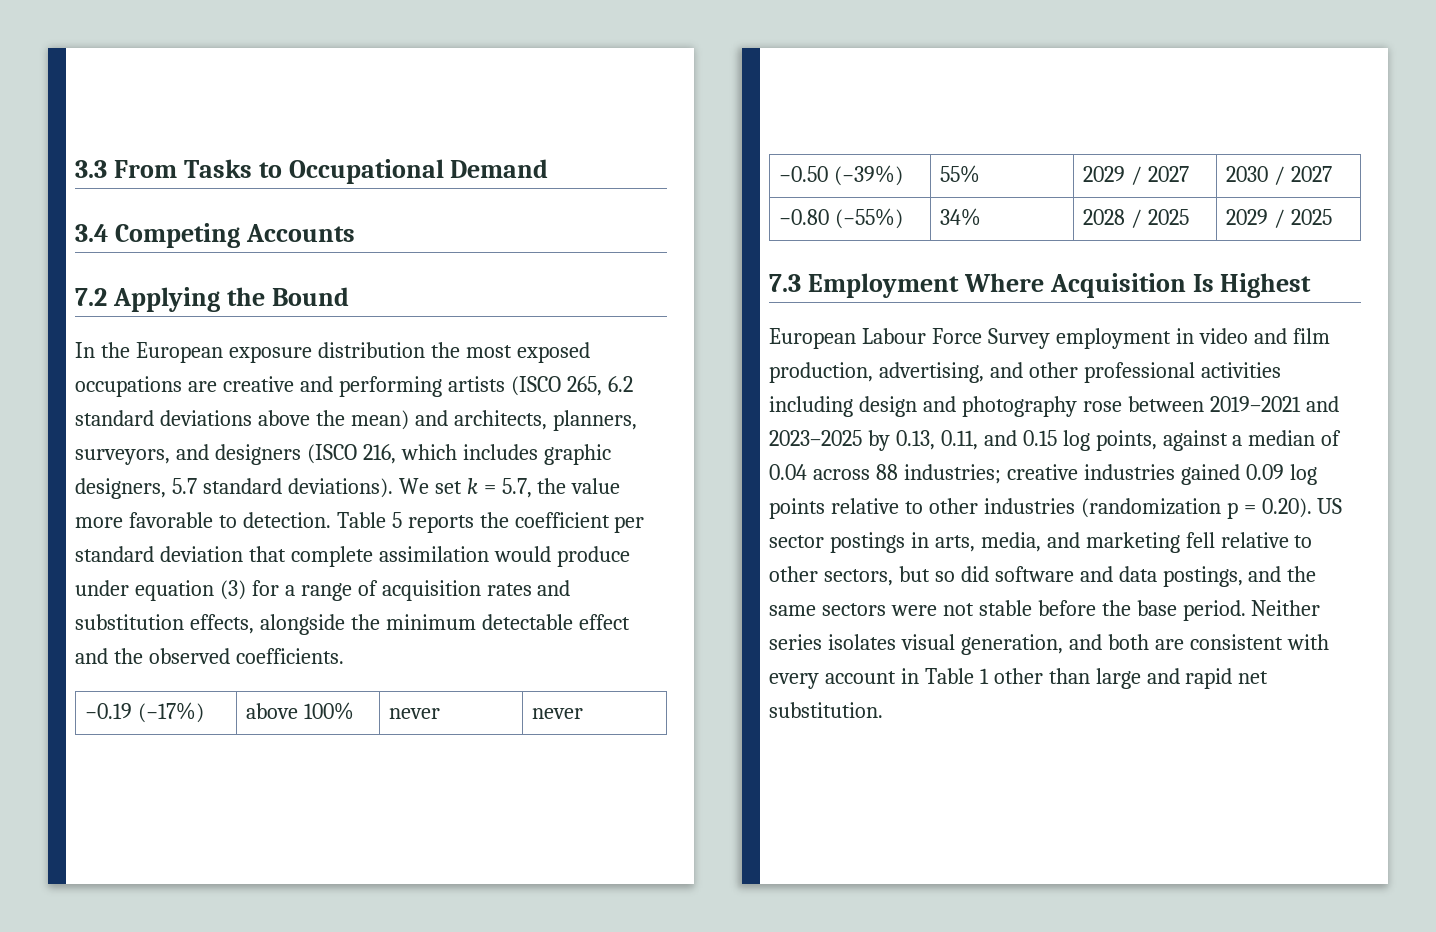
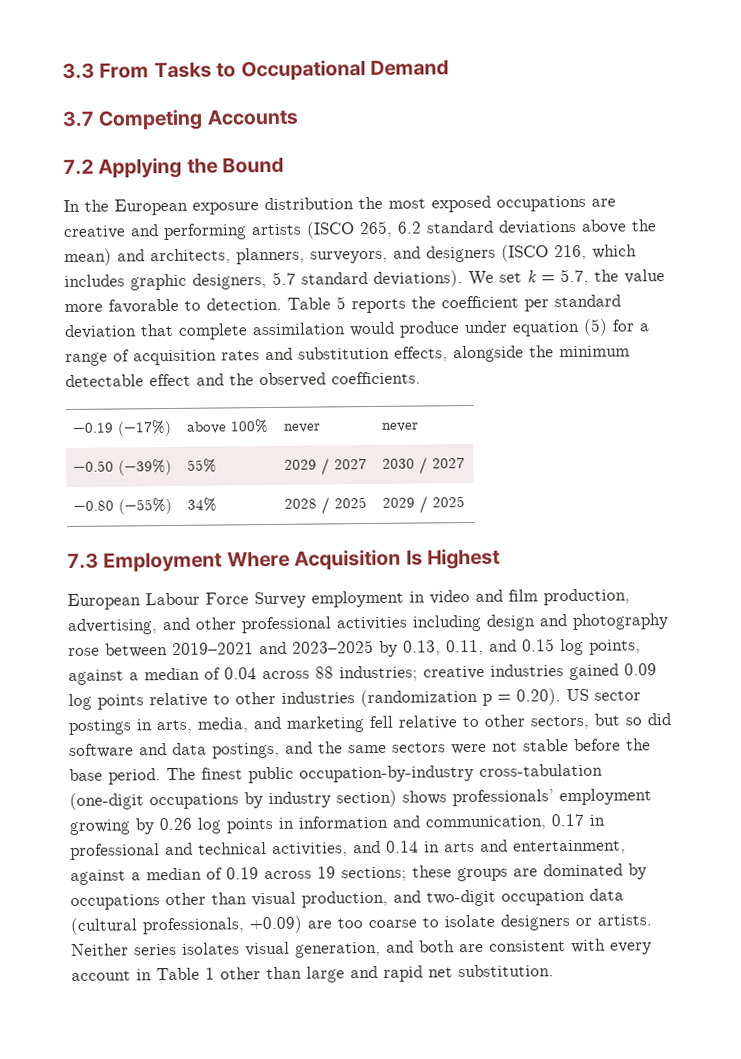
[75,224,108,242] 3.4 -> [62,110,94,128] 3.7
[219,580,246,600] (3) -> [583,318,608,336] (5)
(1246, 610) none -> [166,763,603,784] [69,788,652,811] [69,813,605,836] [70,839,626,861] [70,863,647,886] [70,888,624,911] [70,914,652,935] The finest public occupation-by-industry cross-tabulation (one-digit occupations by industry section) shows professionals’ employment growing by 0.26 log points in information and communication, 0.17 in professional and technical activities, and 0.14 in arts and entertainment, against a median of 0.19 across 19 sections; these groups are dominated by occupations other than visual production, and two-digit occupation data (cultural professionals, +0.09) are too coarse to isolate designers or artists.

